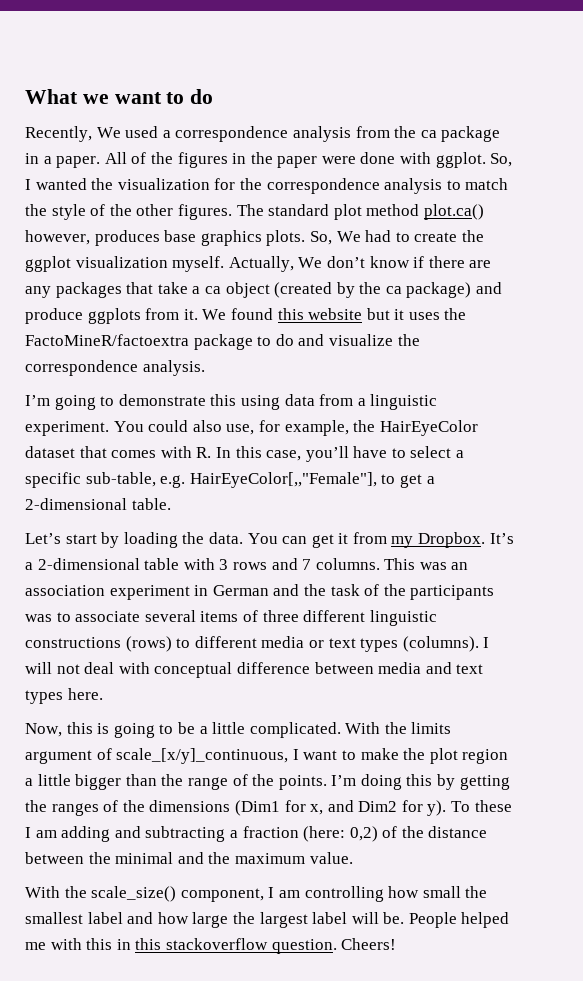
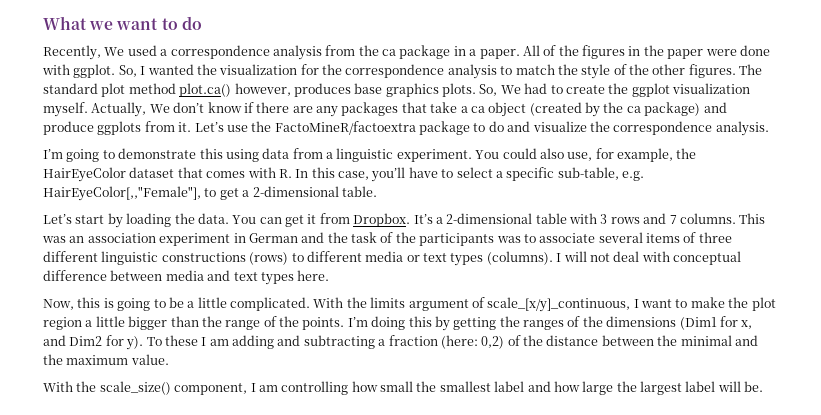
[202,308,440,320] We found this website but it uses -> [194,122,248,132] Let’s use
[391,536,414,548] my -> (350, 218) none
[408,912,510,928] [25,938,397,954] People helped me with this in this stackoverflow question. Cheers! -> (764, 386) none

